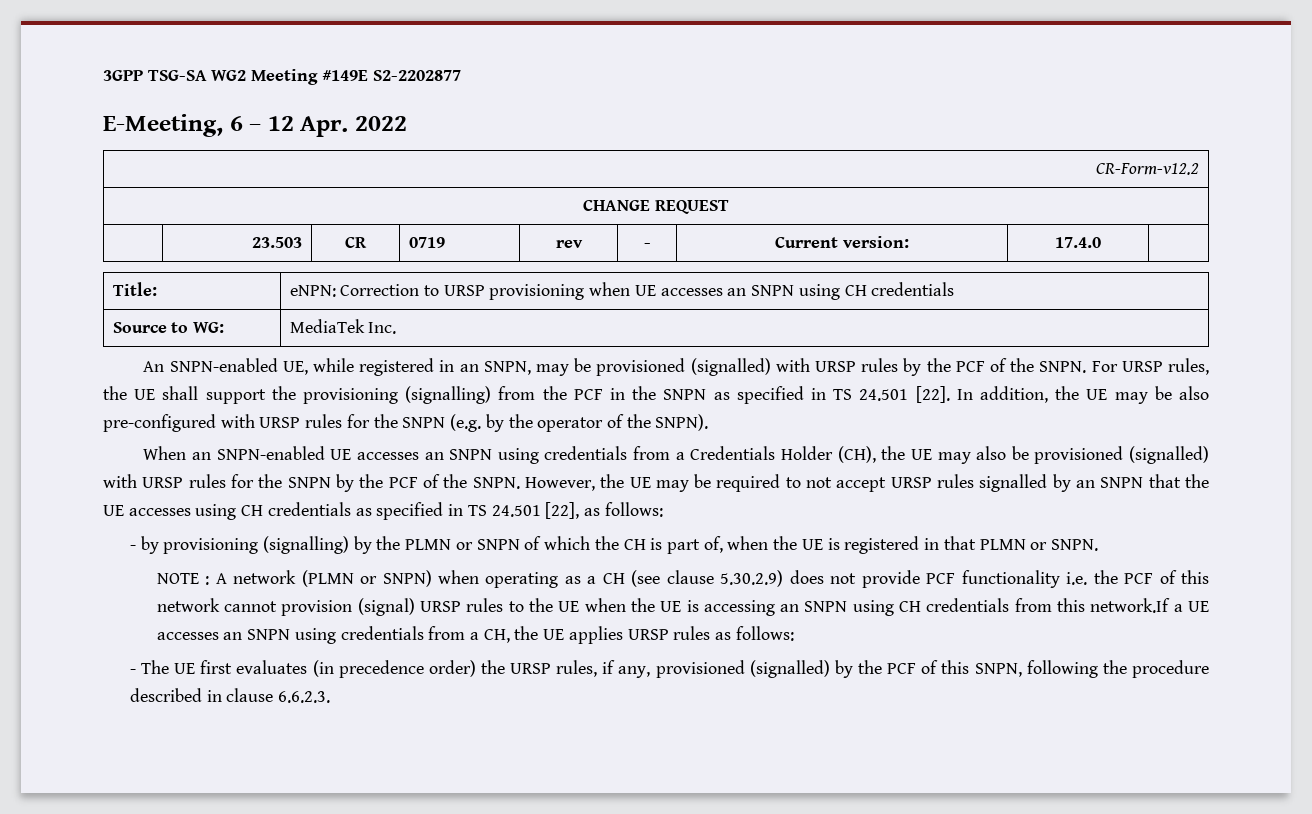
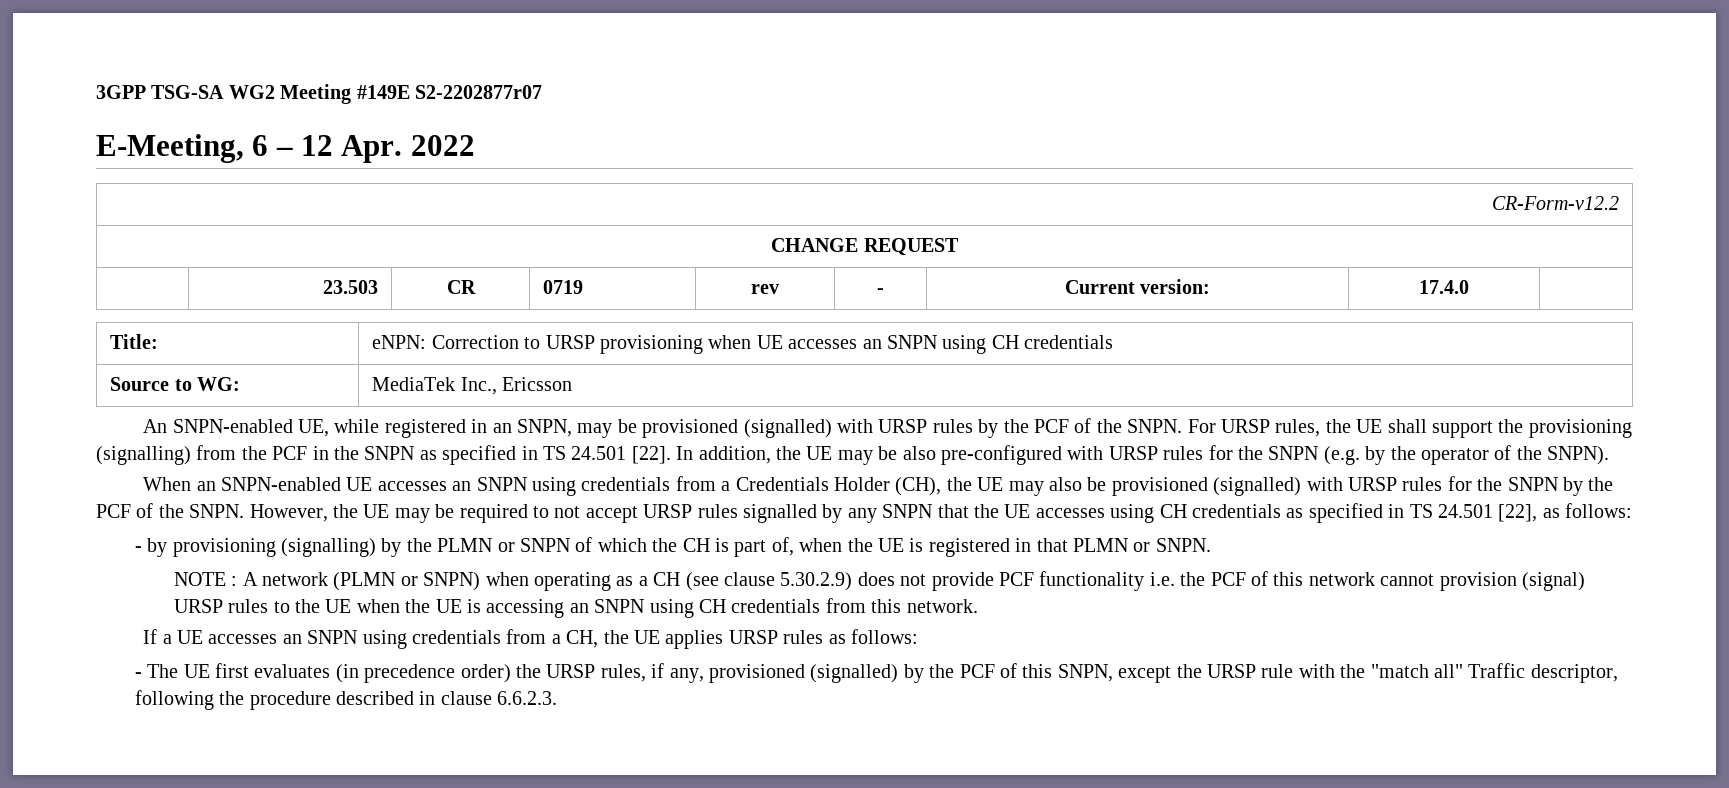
[372,70,461,81] S2-2202877 -> [415,85,542,99] S2-2202877r07
[368,322,397,334] Inc. -> [460,377,573,395] Inc., Ericsson
[1076,480,1096,488] an -> [847,508,877,523] any
[1090,598,1171,613] network.If -> [906,599,978,613] [143,629,158,644] network. // If
(1022, 670) none -> [1118,663,1618,683] except the URSP rule with the "match all" Traffic descriptor,

